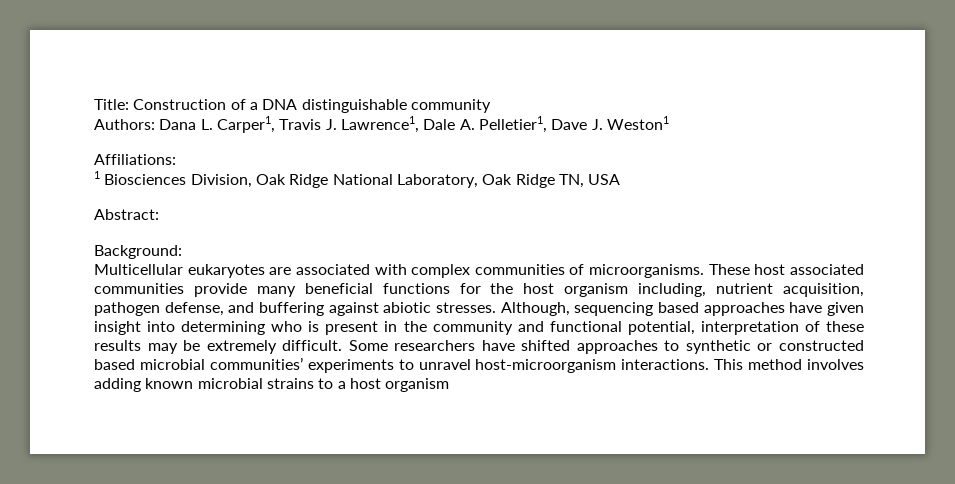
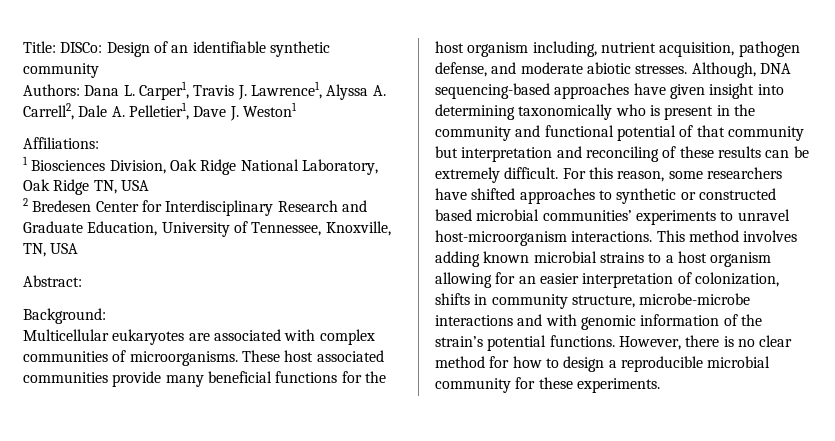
[133,99,407,113] Construction of a DNA distinguishable -> [60,41,330,57] DISCo: Design of an identifiable synthetic
(419, 124) none -> [326,84,386,100] [23,103,74,120] Alyssa A. Carrell2,
(621, 179) none -> [23,198,367,216] [23,221,391,237] [23,243,79,257] // 2 Bredesen Center for Interdisciplinary Research and Graduate Education, University of Tennessee, Knoxville, TN, USA
[259,302,379,316] buffering against -> [520,62,583,74] moderate
[574,302,700,316] sequencing based -> [759,63,791,74] [435,83,550,99] DNA sequencing-based
(266, 328) none -> [518,104,613,120] taxonomically
[627,321,799,335] potential, interpretation -> [616,125,804,141] [435,146,659,162] potential of that community but interpretation and reconciling
[147,343,178,354] may -> [765,150,790,158] can
[348,340,388,351] Some -> [562,167,703,182] For this reason, some
(450, 385) none -> [435,272,779,288] [435,293,751,309] [435,314,762,330] [435,335,793,351] [435,356,771,372] [435,377,660,393] allowing for an easier interpretation of colonization, shifts in community structure, microbe-microbe interactions and with genomic information of the strain’s potential functions. However, there is no clear method for how to design a reproducible microbial community for these experiments.

